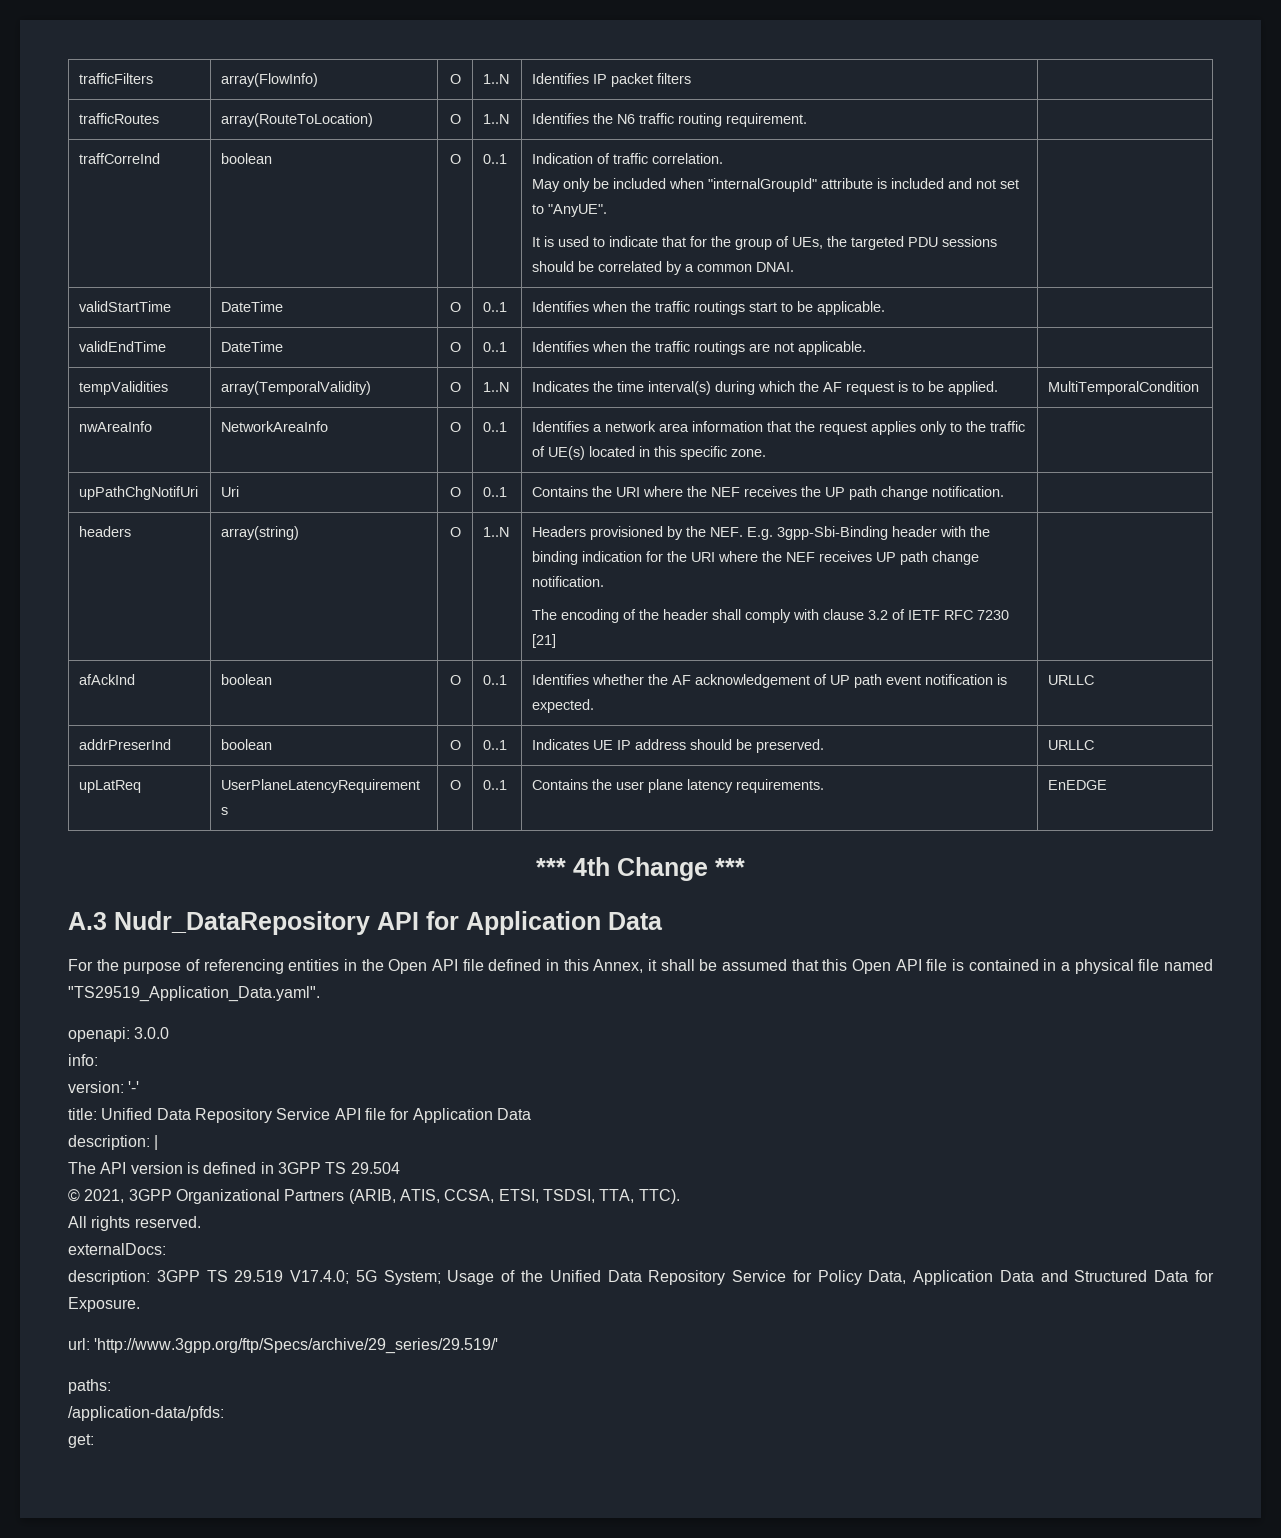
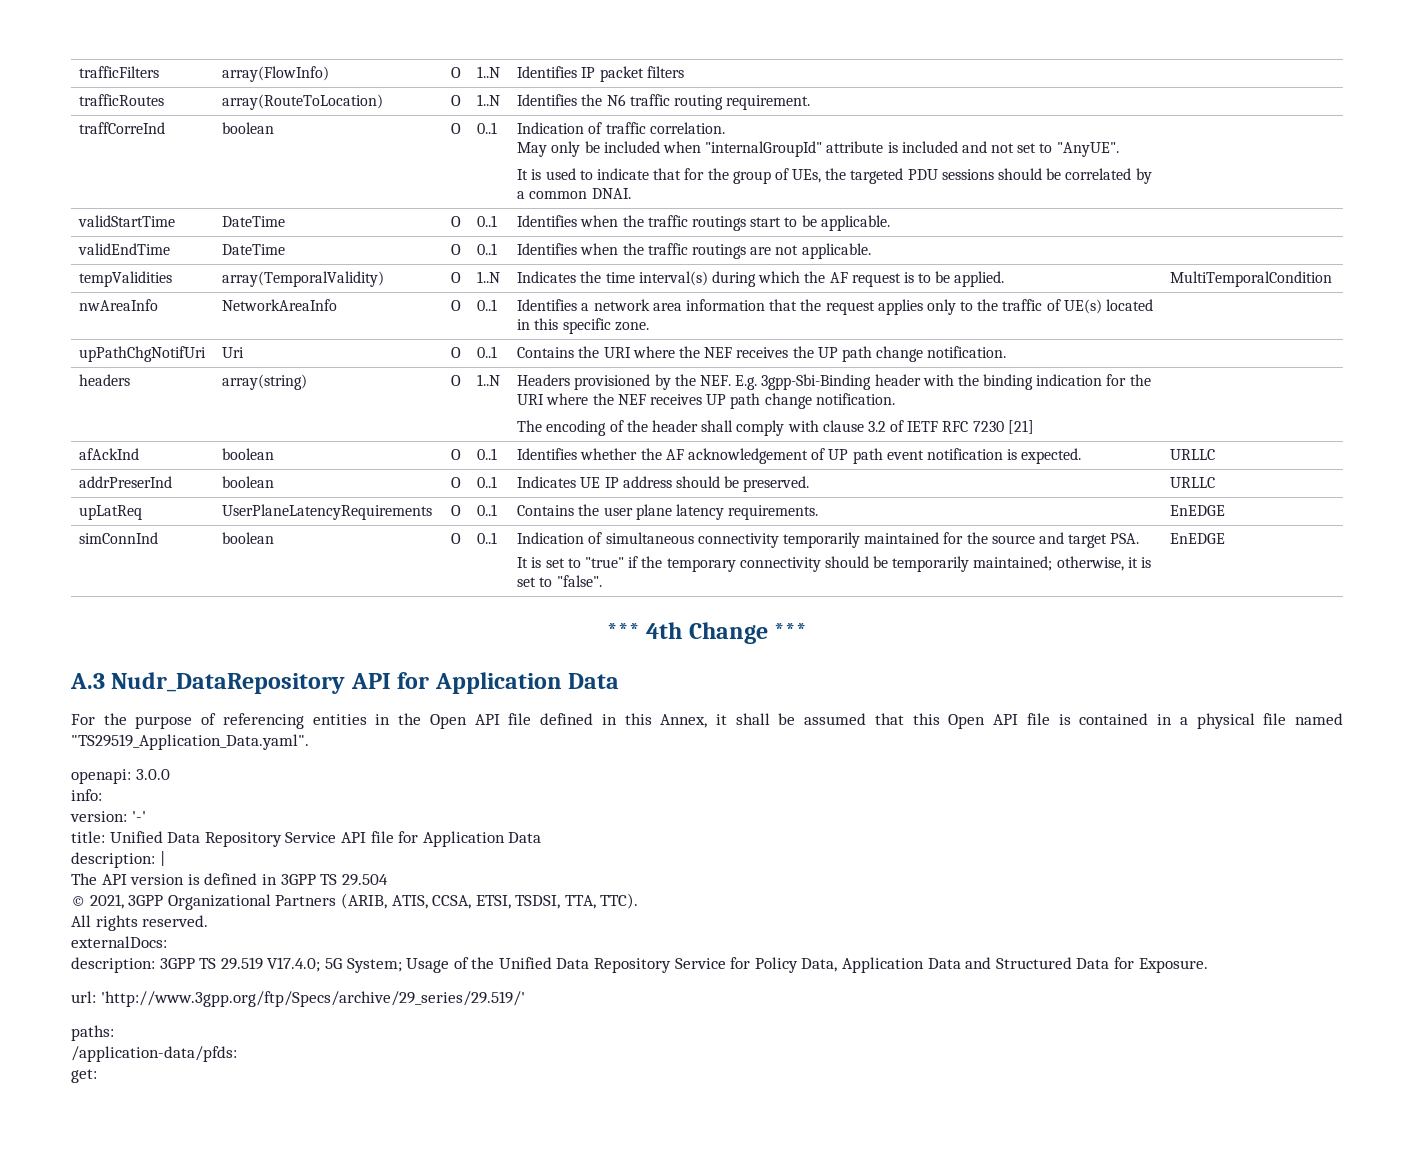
(1108, 785) none -> [79,532,159,544] [222,532,275,544] [450,533,461,544] [477,532,498,544] [517,532,1140,548] [517,556,1152,572] [517,575,602,587] [1170,533,1226,544] // simConnInd | boolean | O | 0..1 | Indication of simultaneous connectivity temporarily maintained for the source and target PSA. // It is set to "true" if the temporary connectivity should be temporarily maintained; otherwise, it is set to "false". | EnEDGE

